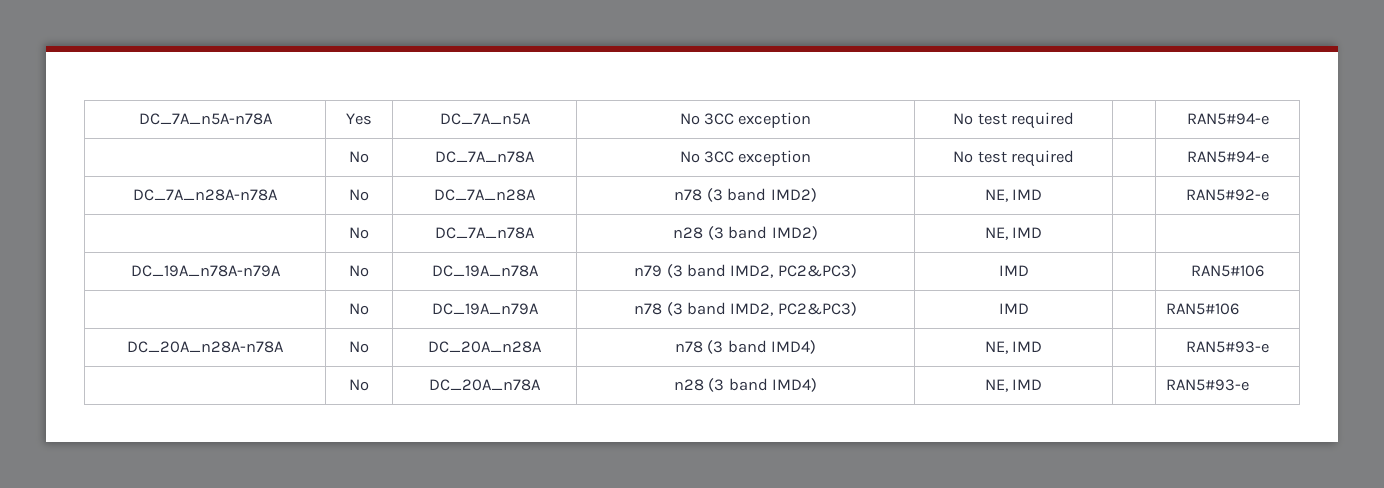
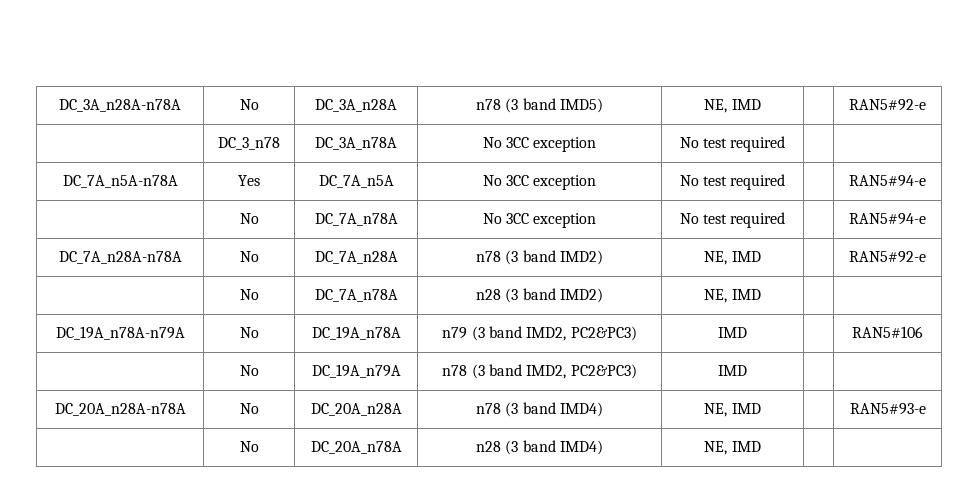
(138, 119) none -> [59,99,181,112] [239,99,259,110] [315,99,397,112] [476,98,603,113] [704,99,761,113] [849,99,926,111] [218,137,280,150] [315,137,397,150] [482,137,597,152] [679,136,786,152] DC_3A_n28A-n78A | No | DC_3A_n28A | n78 (3 band IMD5) | NE, IMD | | RAN5#92-e // | DC_3_n78 | DC_3A_n78A | No 3CC exception | No test required | | //
[1166,303,1240,315] RAN5#106 -> (747, 370) none
[1166,379,1250,391] RAN5#93-e -> (761, 446) none

